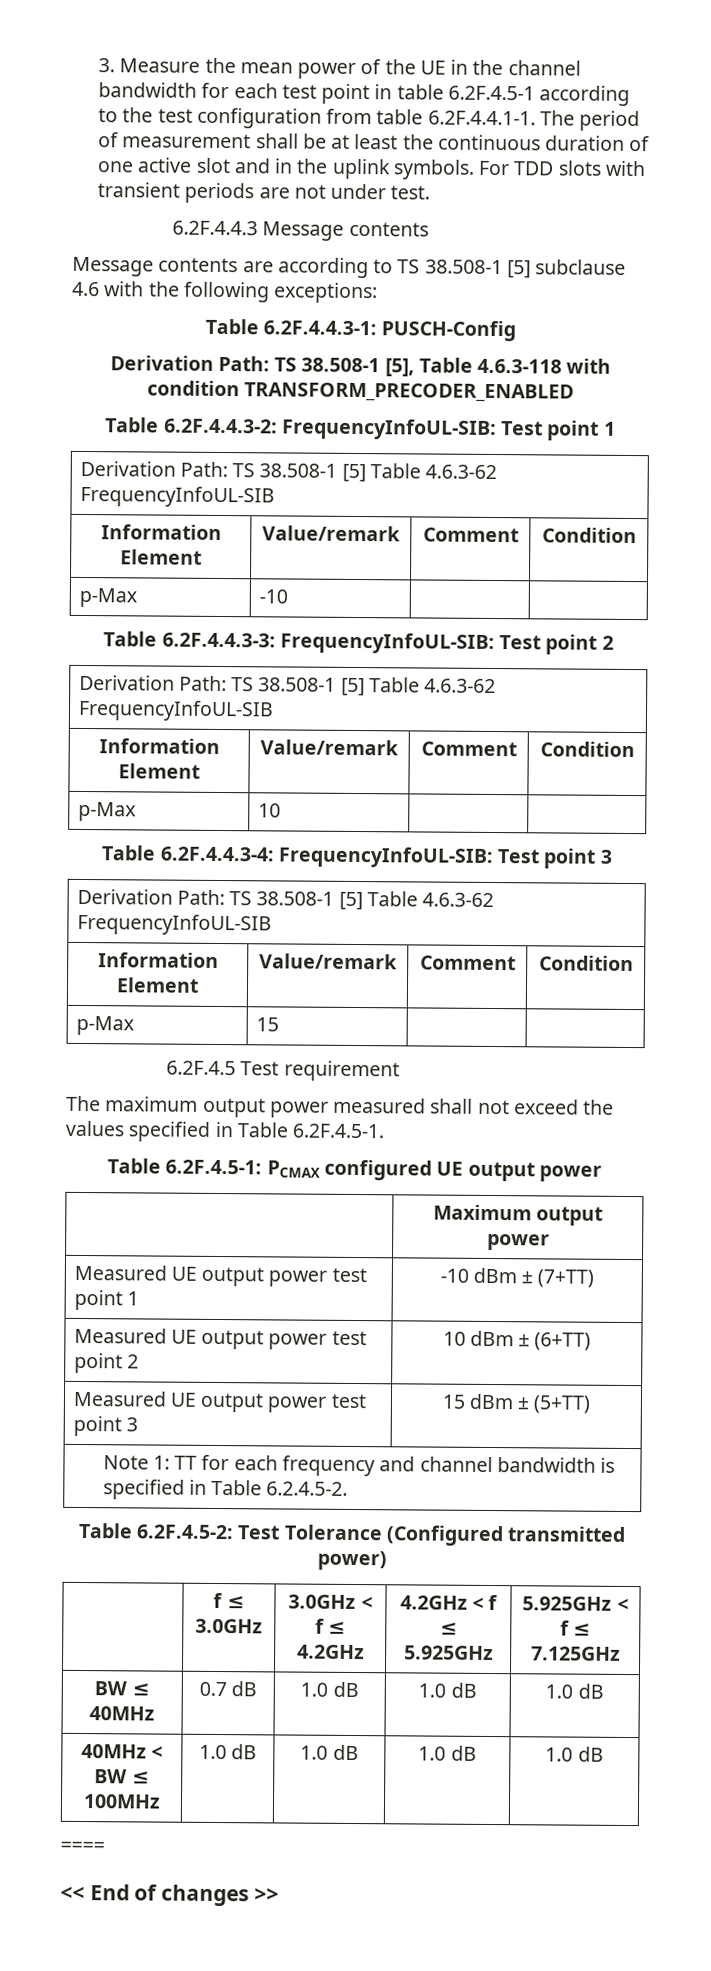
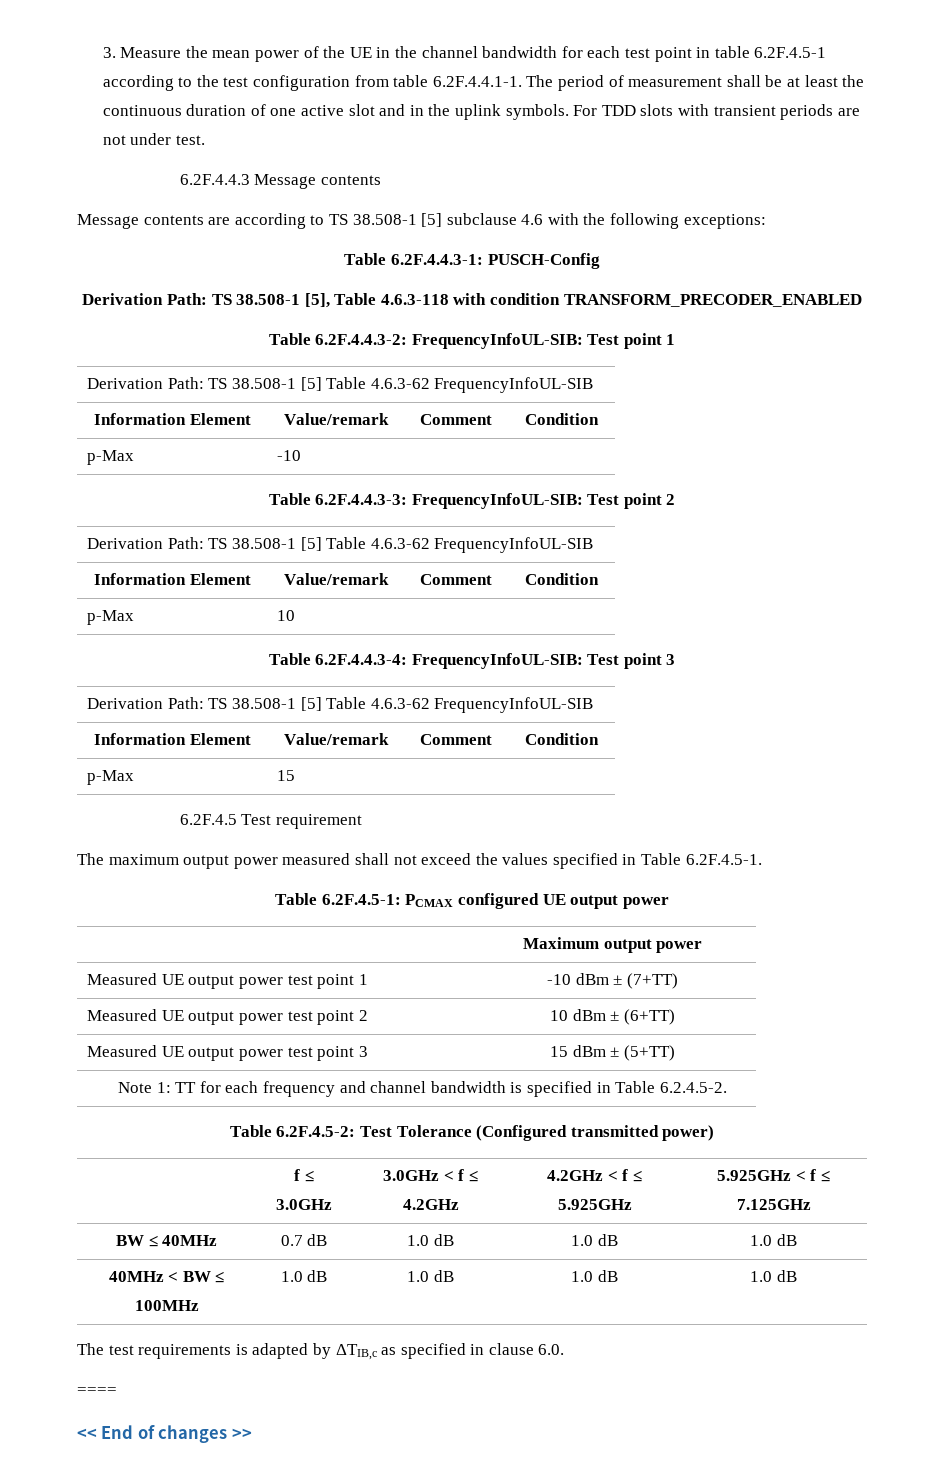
(604, 1754) none -> [77,1343,565,1360] // The test requirements is adapted by ΔTIB,c as specified in clause 6.0.

